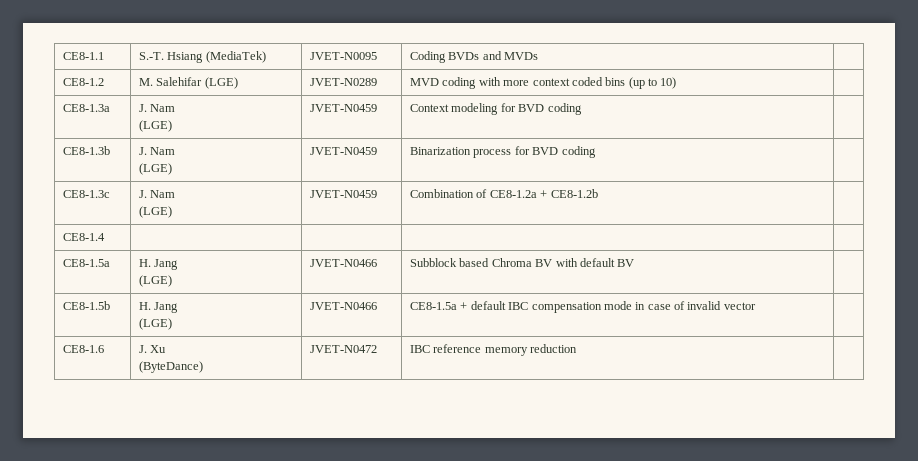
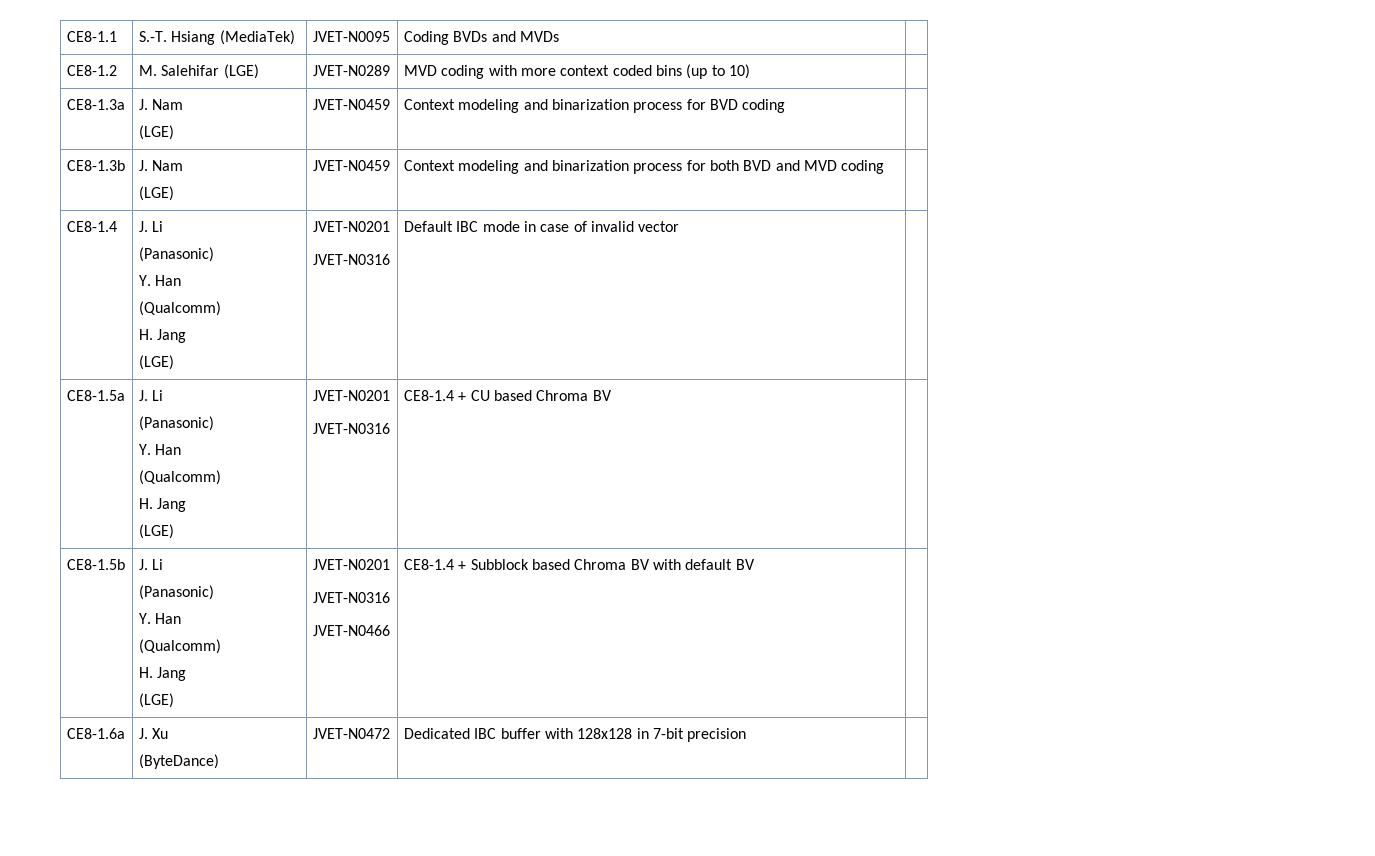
(499, 109) none -> [523,99,683,113] and binarization process
[410,146,596,158] [63,190,111,198] [139,190,176,198] [139,206,173,218] [310,190,378,198] [410,189,598,198] [63,233,106,241] [63,259,111,267] [139,259,179,270] [139,275,173,287] [310,259,378,267] Binarization process for BVD coding | // CE8-1.3c | J. Nam // (LGE) | JVET-N0459 | Combination of CE8-1.2a + CE8-1.2b | // CE8-1.4 | | | | // CE8-1.5a | H. Jang // (LGE) | JVET-N0466 | -> [403,160,885,174] [66,221,117,232] [138,221,164,232] [138,247,214,262] [138,275,182,286] [138,301,221,316] [138,329,187,343] [138,355,174,370] [312,221,390,232] [312,254,390,265] [403,221,680,232] [66,390,125,401] [138,390,164,401] [138,416,214,431] [138,444,182,455] [138,470,221,485] [138,498,187,512] [138,524,174,539] [312,390,390,401] [312,423,390,434] [403,390,612,401] [66,559,125,570] [138,559,164,570] [138,585,214,600] [138,613,182,624] [138,639,221,654] [138,667,187,681] [138,693,174,708] [312,559,390,570] [312,592,390,603] [312,625,390,636] [403,559,467,570] Context modeling and binarization process for both BVD and MVD coding | // CE8-1.4 | J. Li // (Panasonic) // Y. Han // (Qualcomm) // H. Jang // (LGE) | JVET-N0201 // JVET-N0316 | Default IBC mode in case of invalid vector | // CE8-1.5a | J. Li // (Panasonic) // Y. Han // (Qualcomm) // H. Jang // (LGE) | JVET-N0201 // JVET-N0316 | CE8-1.4 + CU based Chroma BV | // CE8-1.5b | J. Li // (Panasonic) // Y. Han // (Qualcomm) // H. Jang // (LGE) | JVET-N0201 // JVET-N0316 // JVET-N0466 | CE8-1.4 +
[63,301,111,310] [139,302,179,313] [139,318,173,330] [310,302,378,310] [410,301,756,313] [63,345,105,353] [139,345,167,353] [139,361,204,373] [310,345,378,353] [410,344,578,356] CE8-1.5b | H. Jang // (LGE) | JVET-N0466 | CE8-1.5a + default IBC compensation mode in case of invalid vector | // CE8-1.6 | J. Xu // (ByteDance) | JVET-N0472 | IBC reference memory reduction -> [66,728,125,739] [138,728,169,739] [138,754,219,769] [312,728,390,739] [403,728,747,742] CE8-1.6a | J. Xu // (ByteDance) | JVET-N0472 | Dedicated IBC buffer with 128x128 in 7-bit precision

